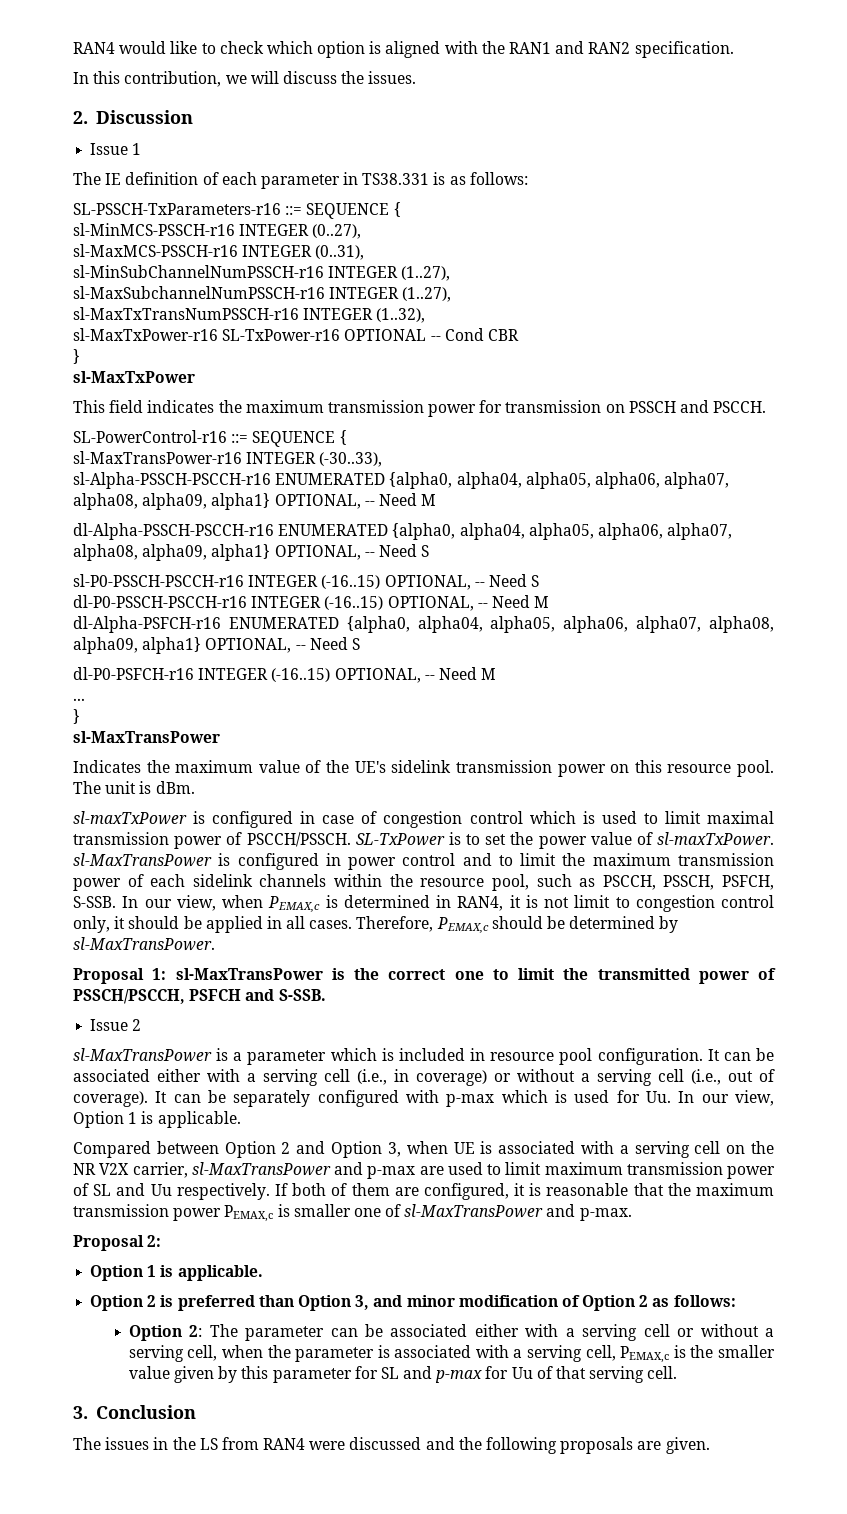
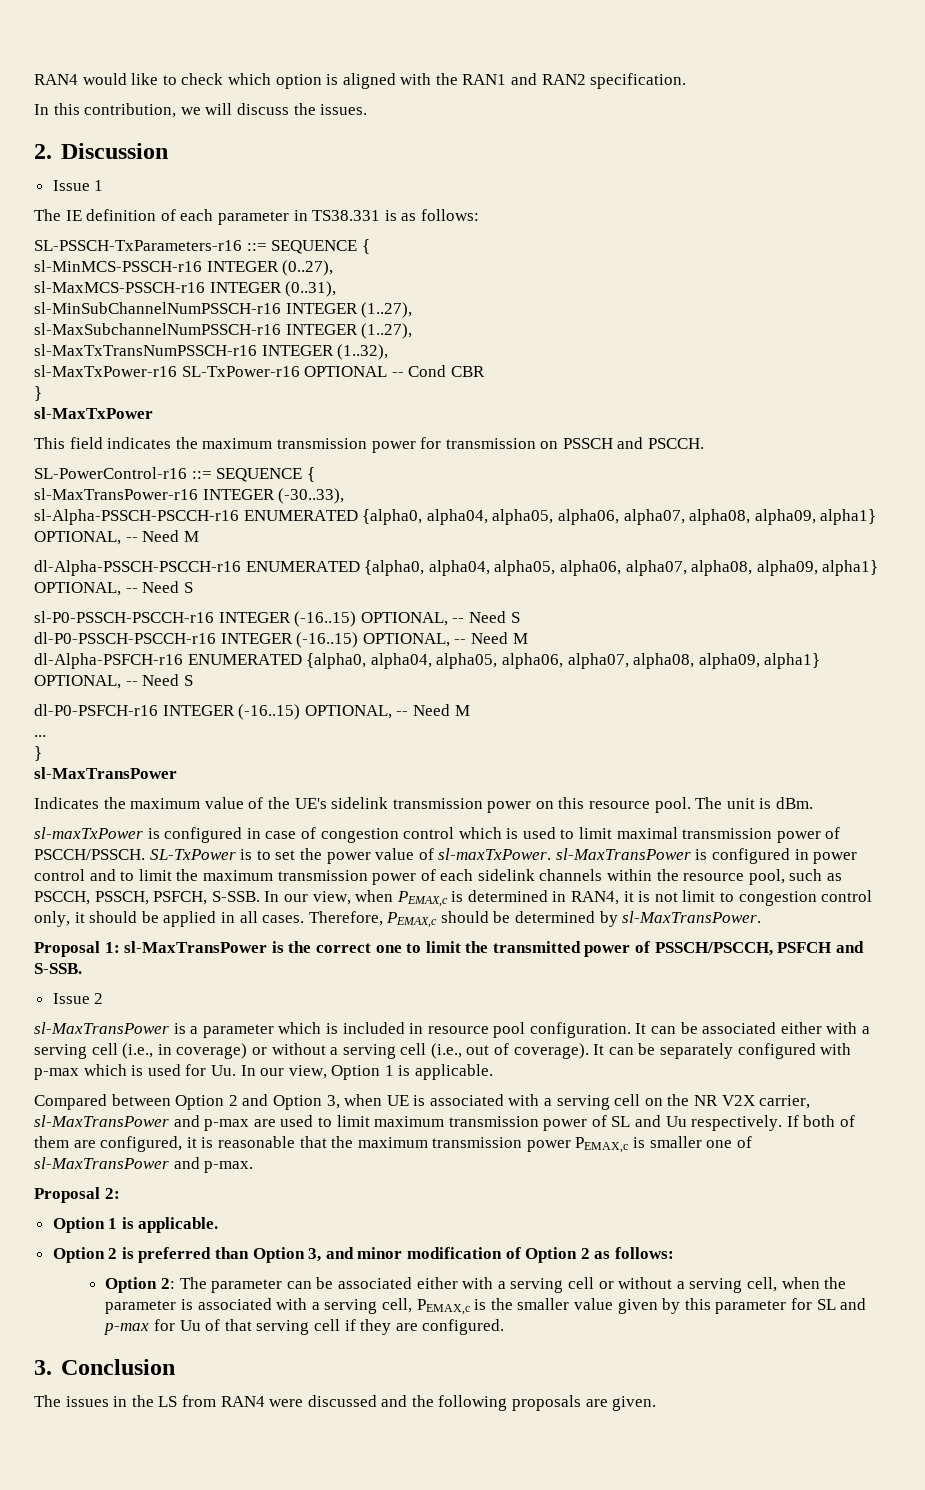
[647,1366,678,1379] cell. -> [314,1319,505,1335] cell if they are configured.

